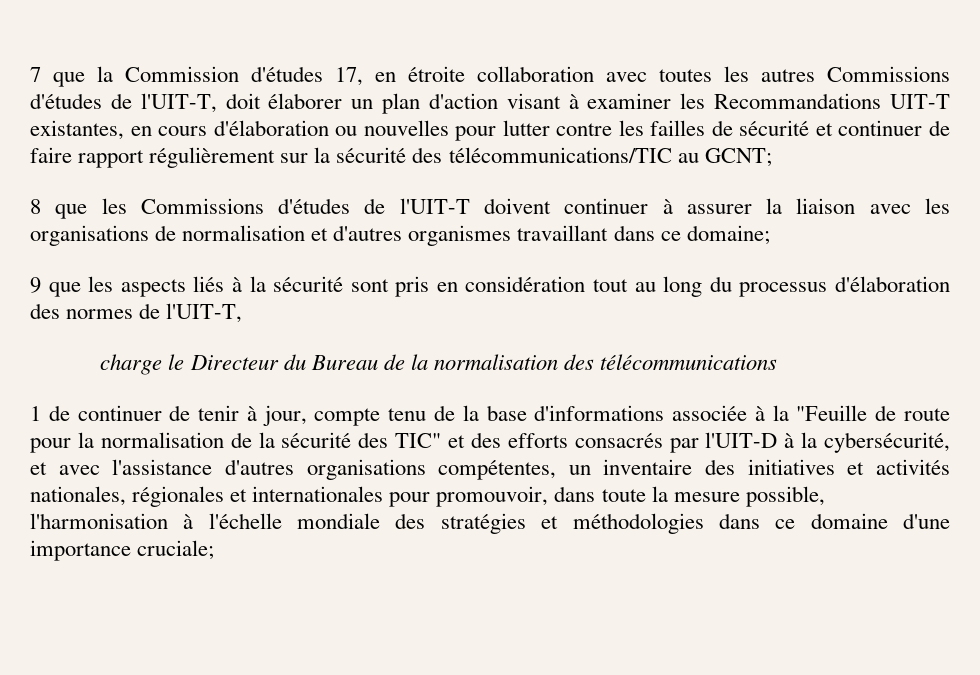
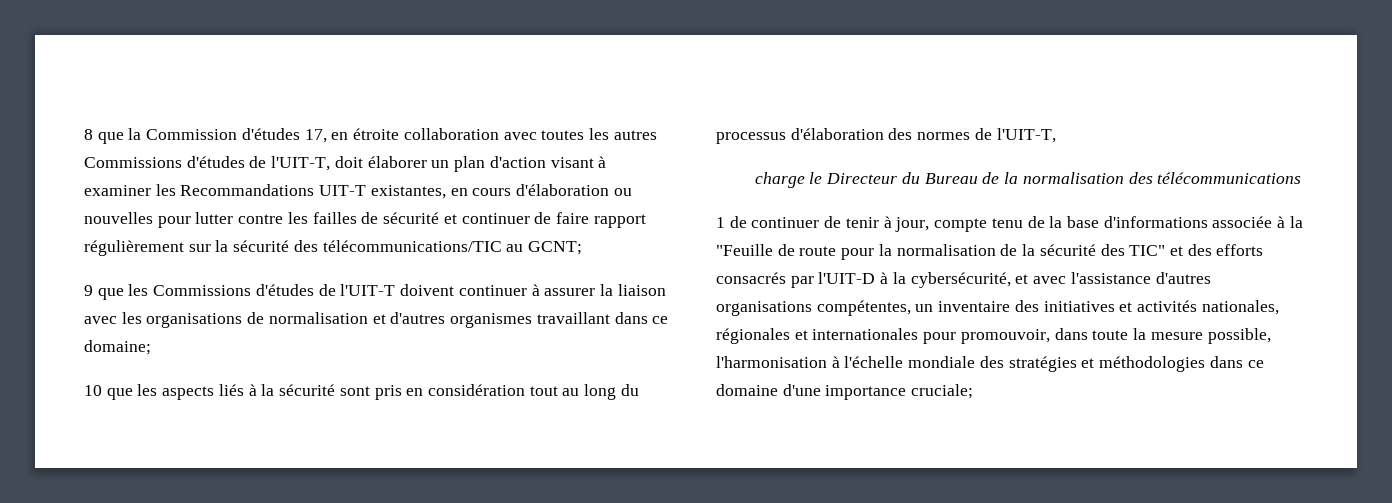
[30,67,41,82] 7 -> [84,129,93,140] 8
[30,199,41,214] 8 -> [84,285,93,296] 9
[30,277,41,293] 9 -> [84,385,102,396] 10

